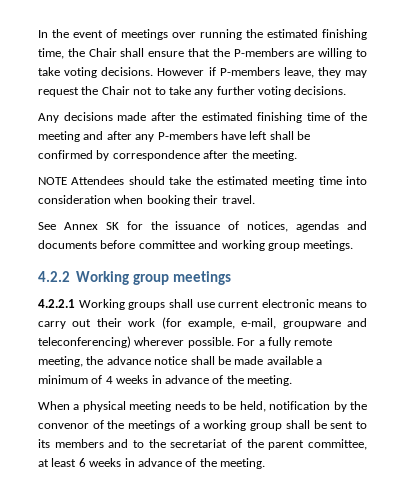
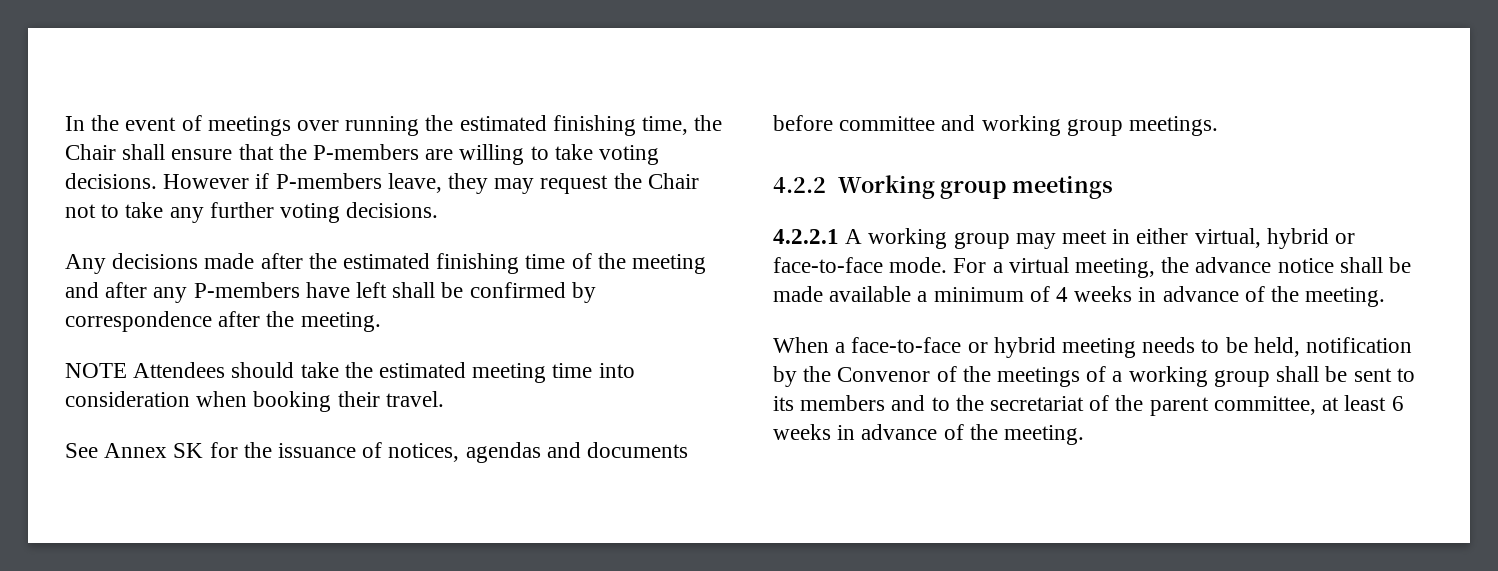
[78,299,367,310] [38,317,367,329] [38,336,333,348] Working groups shall use current electronic means to carry out their work (for example, e-mail, groupware and teleconferencing) wherever possible. For a fully remote -> [845,228,1356,249] [773,257,1069,273] A working group may meet in either virtual, hybrid or face-to-face mode. For a virtual
[82,401,126,412] physical -> [851,337,1056,358] face-to-face or hybrid
[38,423,89,429] convenor -> [837,367,931,382] Convenor

